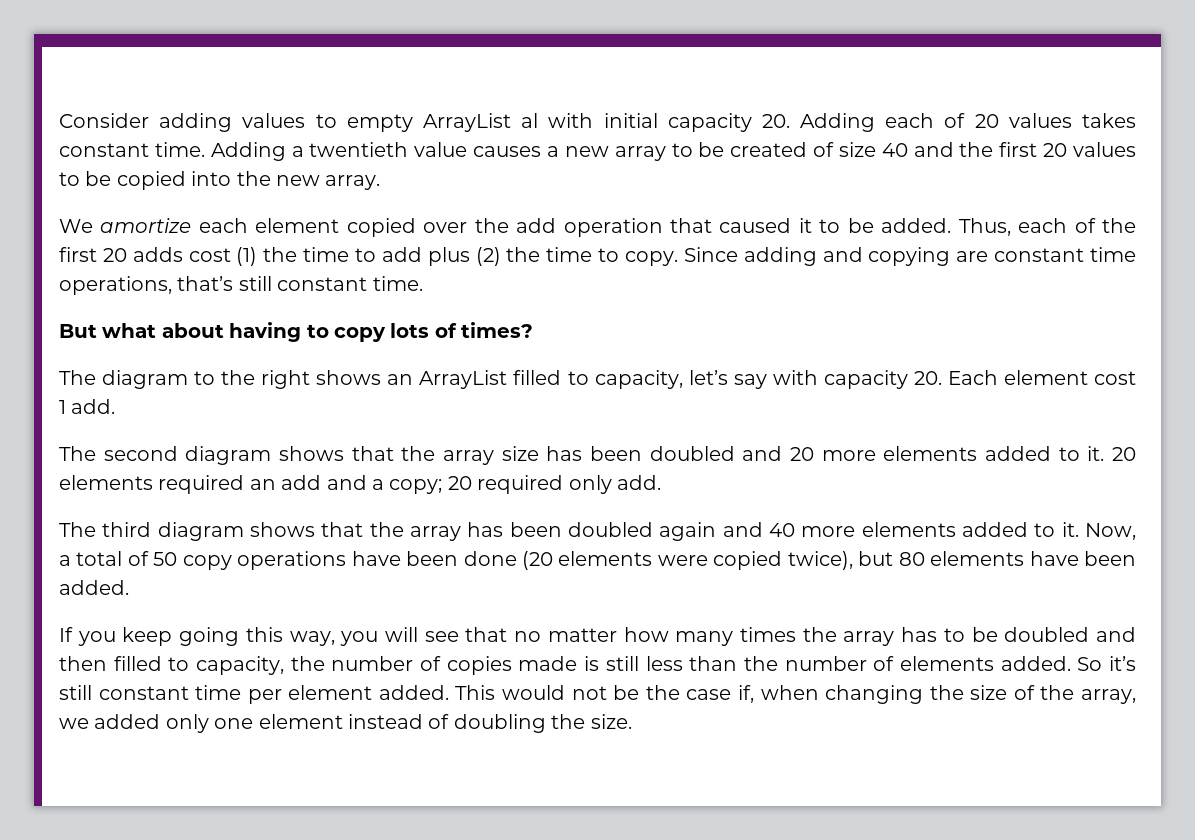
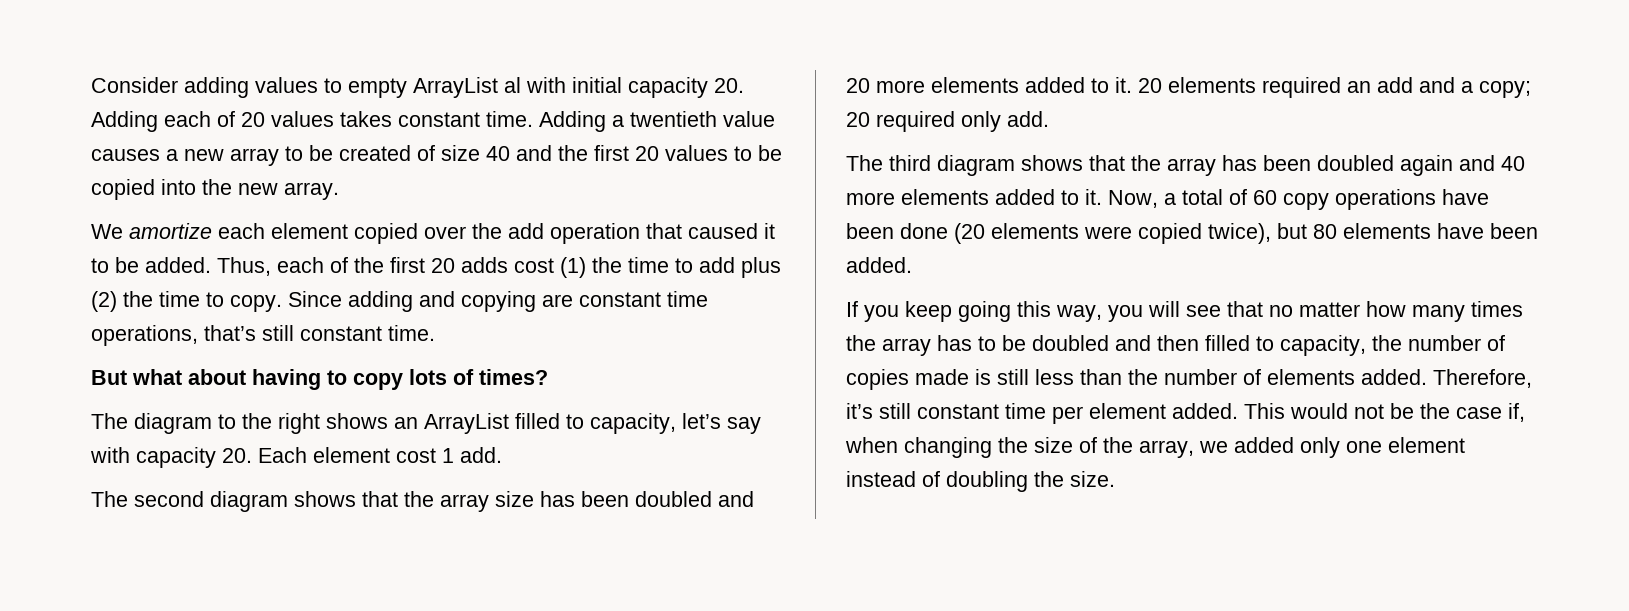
[153,552,178,566] 50 -> [1253,190,1277,205] 60
[1077,657,1103,671] So -> [1433,369,1532,388] Therefore,

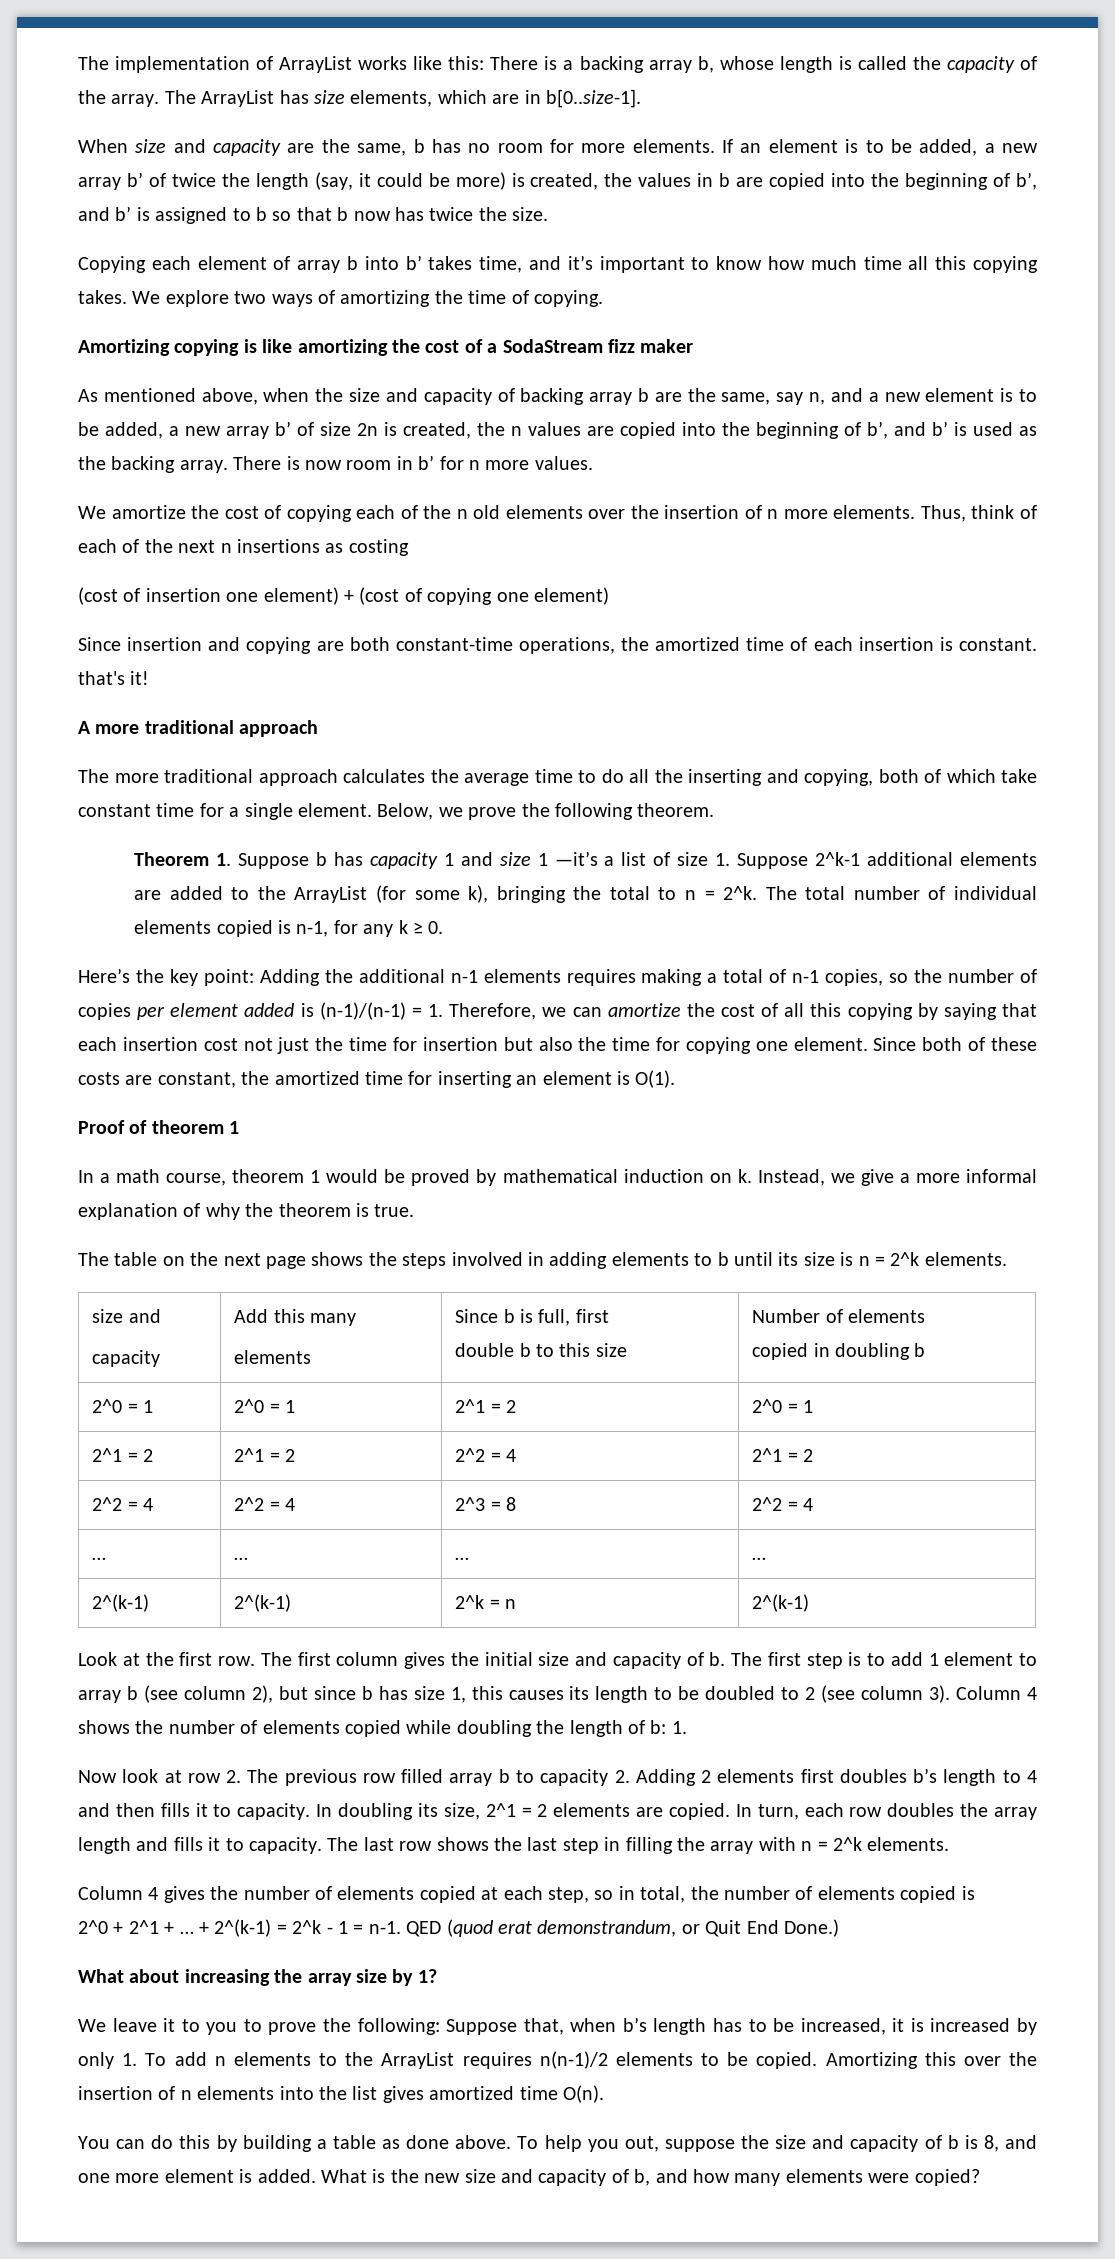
[91,77,744,98] [91,111,775,132] [91,145,782,166] [91,179,339,200] [91,223,775,244] [91,257,781,278] [91,291,708,312] [91,325,435,346] [91,369,548,390] [91,413,761,434] [90,447,502,468] [91,491,754,512] [846,77,1531,98] [846,111,1049,132] [846,155,1525,176] [846,189,1489,210] [846,223,1538,244] [846,257,912,273] [846,301,1523,322] [846,335,1505,356] [846,369,1532,390] [846,403,1525,424] [845,437,1465,458] [846,471,1115,492] Consider adding values to empty ArrayList al with initial capacity 20. Adding each of 20 values takes constant time. Adding a twentieth value causes a new array to be created of size 40 and the first 20 values to be copied into the new array. // We amortize each element copied over the add operation that caused it to be added. Thus, each of the first 20 adds cost (1) the time to add plus (2) the time to copy. Since adding and copying are constant time operations, that’s still constant time. // But what about having to copy lots of times? // The diagram to the right shows an ArrayList filled to capacity, let’s say with capacity 20. Each element cost 1 add. // The second diagram shows that the array size has been doubled and 20 more elements added to it. 20 elements required an add and a copy; 20 required only add. // The third diagram shows that the array has been doubled again and 40 more elements added to it. Now, a total of 60 copy operations have been done (20 elements were copied twice), but 80 elements have been added. // If you keep going this way, you will see that no matter how many times the array has to be doubled and then filled to capacity, the number of copies made is still less than the number of elements added. Therefore, it’s still constant time per element added. This would not be the case if, when changing the size of the array, we added only one element instead of doubling the size. -> [78,56,1037,73] [78,89,641,108] [78,139,1039,156] [78,172,1038,190] [78,206,549,224] [78,255,1038,273] [78,290,603,307] [78,339,694,356] [78,388,1038,405] [78,421,1037,439] [78,455,593,473] [78,505,1037,522] [78,539,409,556] [78,587,609,605] [78,637,1037,654] [78,671,150,685] [78,720,319,737] [78,769,1037,786] [78,803,715,820] [134,851,1038,869] [134,885,1038,903] [134,920,444,937] [78,968,1037,986] [78,1002,1037,1020] [78,1037,1038,1054] [78,1070,676,1088] [78,1120,240,1134] [78,1169,1037,1186] [78,1203,415,1220] [78,1252,1007,1269] [92,1309,161,1323] [92,1350,161,1367] [234,1309,356,1326] [234,1350,312,1364] [455,1309,609,1326] [455,1343,627,1357] [752,1309,925,1323] [752,1343,926,1360] [92,1399,153,1413] [234,1399,295,1413] [455,1399,516,1413] [752,1399,813,1413] [92,1448,153,1462] [234,1448,295,1462] [455,1448,516,1462] [752,1448,813,1462] [92,1497,153,1511] [234,1497,295,1511] [455,1497,516,1511] [752,1497,813,1511] [92,1557,107,1560] [234,1557,249,1560] [455,1557,470,1560] [752,1557,767,1560] [92,1594,150,1612] [234,1594,292,1612] [455,1595,516,1609] [752,1594,810,1612] [78,1652,1037,1669] [78,1685,1038,1703] [78,1720,687,1737] [78,1768,1037,1786] [78,1803,1037,1820] [78,1837,950,1854] [78,1886,975,1903] [78,1919,839,1937] [78,1969,437,1986] [78,2017,1037,2035] [78,2051,1037,2069] [78,2085,604,2103] [78,2135,1037,2152] [78,2169,980,2186] The implementation of ArrayList works like this: There is a backing array b, whose length is called the capacity of the array. The ArrayList has size elements, which are in b[0..size-1]. // When size and capacity are the same, b has no room for more elements. If an element is to be added, a new array b’ of twice the length (say, it could be more) is created, the values in b are copied into the beginning of b’, and b’ is assigned to b so that b now has twice the size. // Copying each element of array b into b’ takes time, and it’s important to know how much time all this copying takes. We explore two ways of amortizing the time of copying. // Amortizing copying is like amortizing the cost of a SodaStream fizz maker // As mentioned above, when the size and capacity of backing array b are the same, say n, and a new element is to be added, a new array b’ of size 2n is created, the n values are copied into the beginning of b’, and b’ is used as the backing array. There is now room in b’ for n more values. // We amortize the cost of copying each of the n old elements over the insertion of n more elements. Thus, think of each of the next n insertions as costing // (cost of insertion one element) + (cost of copying one element) // Since insertion and copying are both constant-time operations, the amortized time of each insertion is constant. that's it! // A more traditional approach // The more traditional approach calculates the average time to do all the inserting and copying, both of which take constant time for a single element. Below, we prove the following theorem. // Theorem 1. Suppose b has capacity 1 and size 1 —it’s a list of size 1. Suppose 2^k-1 additional elements are added to the ArrayList (for some k), bringing the total to n = 2^k. The total number of individual elements copied is n-1, for any k ≥ 0. // Here’s the key point: Adding the additional n-1 elements requires making a total of n-1 copies, so the number of copies per element added is (n-1)/(n-1) = 1. Therefore, we can amortize the cost of all this copying by saying that each insertion cost not just the time for insertion but also the time for copying one element. Since both of these costs are constant, the amortized time for inserting an element is O(1). // Proof of theorem 1 // In a math course, theorem 1 would be proved by mathematical induction on k. Instead, we give a more informal explanation of why the theorem is true. // The table on the next page shows the steps involved in adding elements to b until its size is n = 2^k elements. // size and // capacity | Add this many // elements | Since b is full, first // double b to this size | Number of elements // copied in doubling b // 2^0 = 1 | 2^0 = 1 | 2^1 = 2 | 2^0 = 1 // 2^1 = 2 | 2^1 = 2 | 2^2 = 4 | 2^1 = 2 // 2^2 = 4 | 2^2 = 4 | 2^3 = 8 | 2^2 = 4 // … | … | … | … // 2^(k-1) | 2^(k-1) | 2^k = n | 2^(k-1) // Look at the first row. The first column gives the initial size and capacity of b. The first step is to add 1 element to array b (see column 2), but since b has size 1, this causes its length to be doubled to 2 (see column 3). Column 4 shows the number of elements copied while doubling the length of b: 1. // Now look at row 2. The previous row filled array b to capacity 2. Adding 2 elements first doubles b’s length to 4 and then fills it to capacity. In doubling its size, 2^1 = 2 elements are copied. In turn, each row doubles the array length and fills it to capacity. The last row shows the last step in filling the array with n = 2^k elements. // Column 4 gives the number of elements copied at each step, so in total, the number of elements copied is // 2^0 + 2^1 + … + 2^(k-1) = 2^k - 1 = n-1. QED (quod erat demonstrandum, or Quit End Done.) // What about increasing the array size by 1? // We leave it to you to prove the following: Suppose that, when b’s length has to be increased, it is increased by only 1. To add n elements to the ArrayList requires n(n-1)/2 elements to be copied. Amortizing this over the insertion of n elements into the list gives amortized time O(n). // You can do this by building a table as done above. To help you out, suppose the size and capacity of b is 8, and one more element is added. What is the new size and capacity of b, and how many elements were copied?

